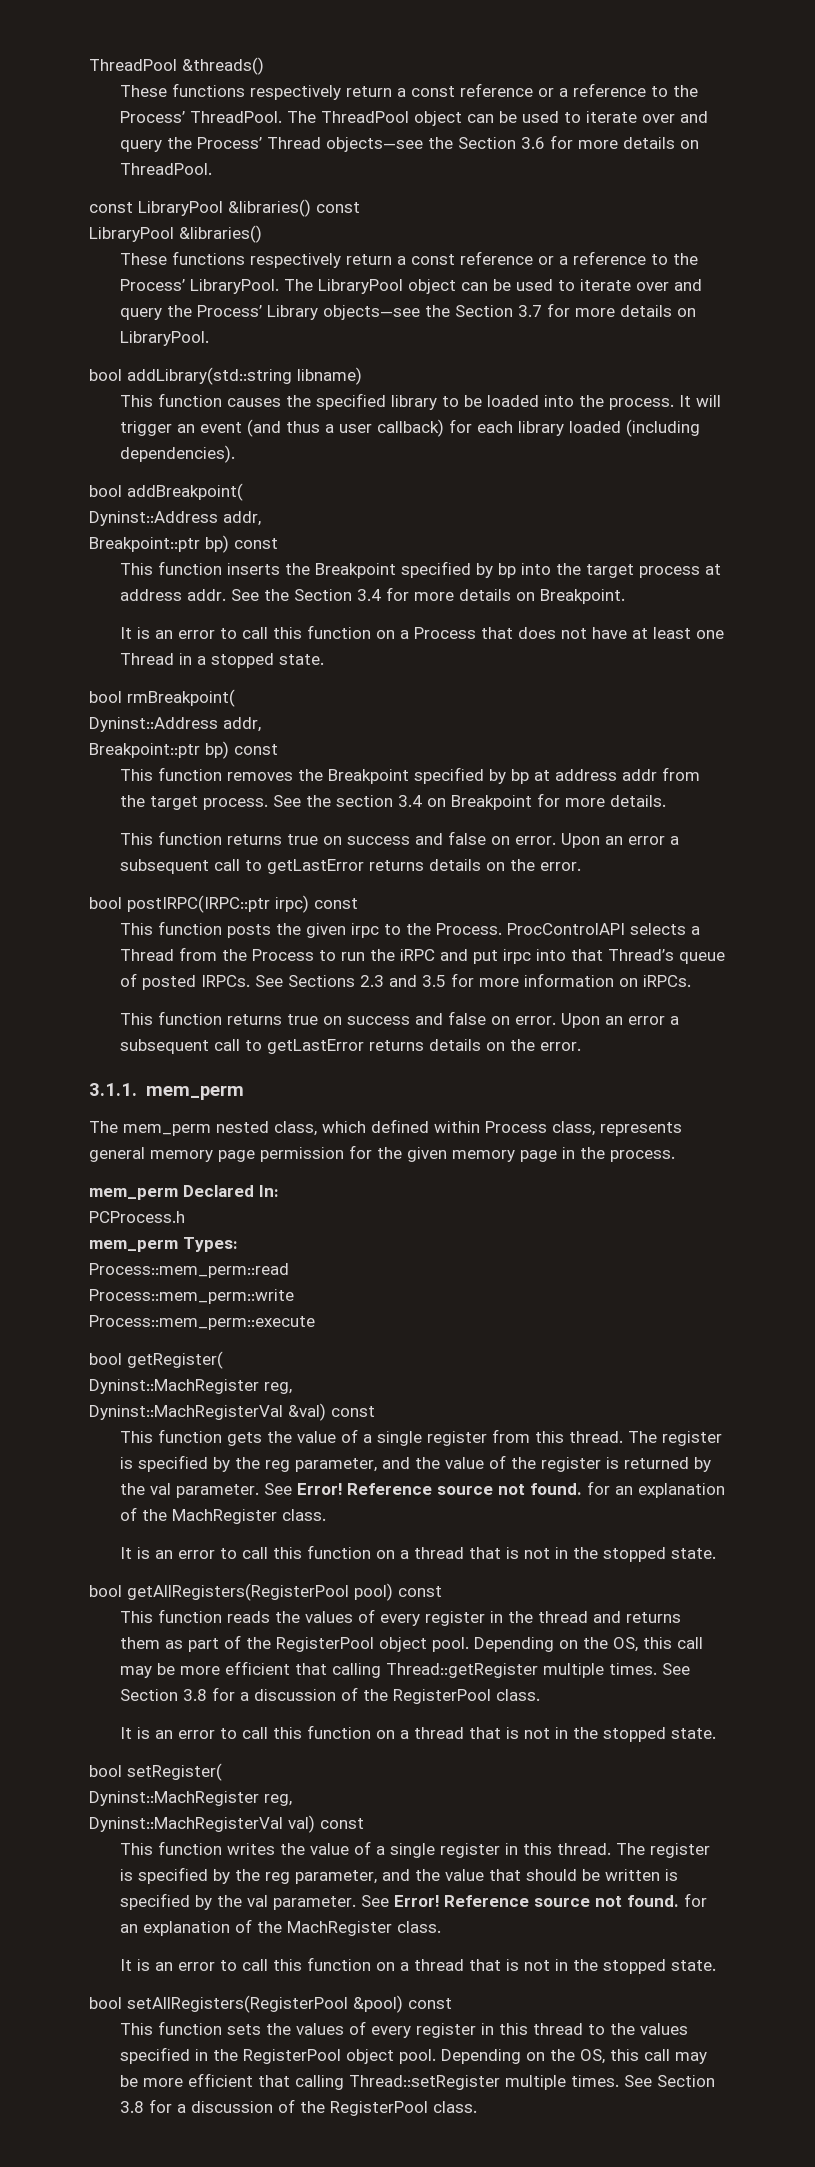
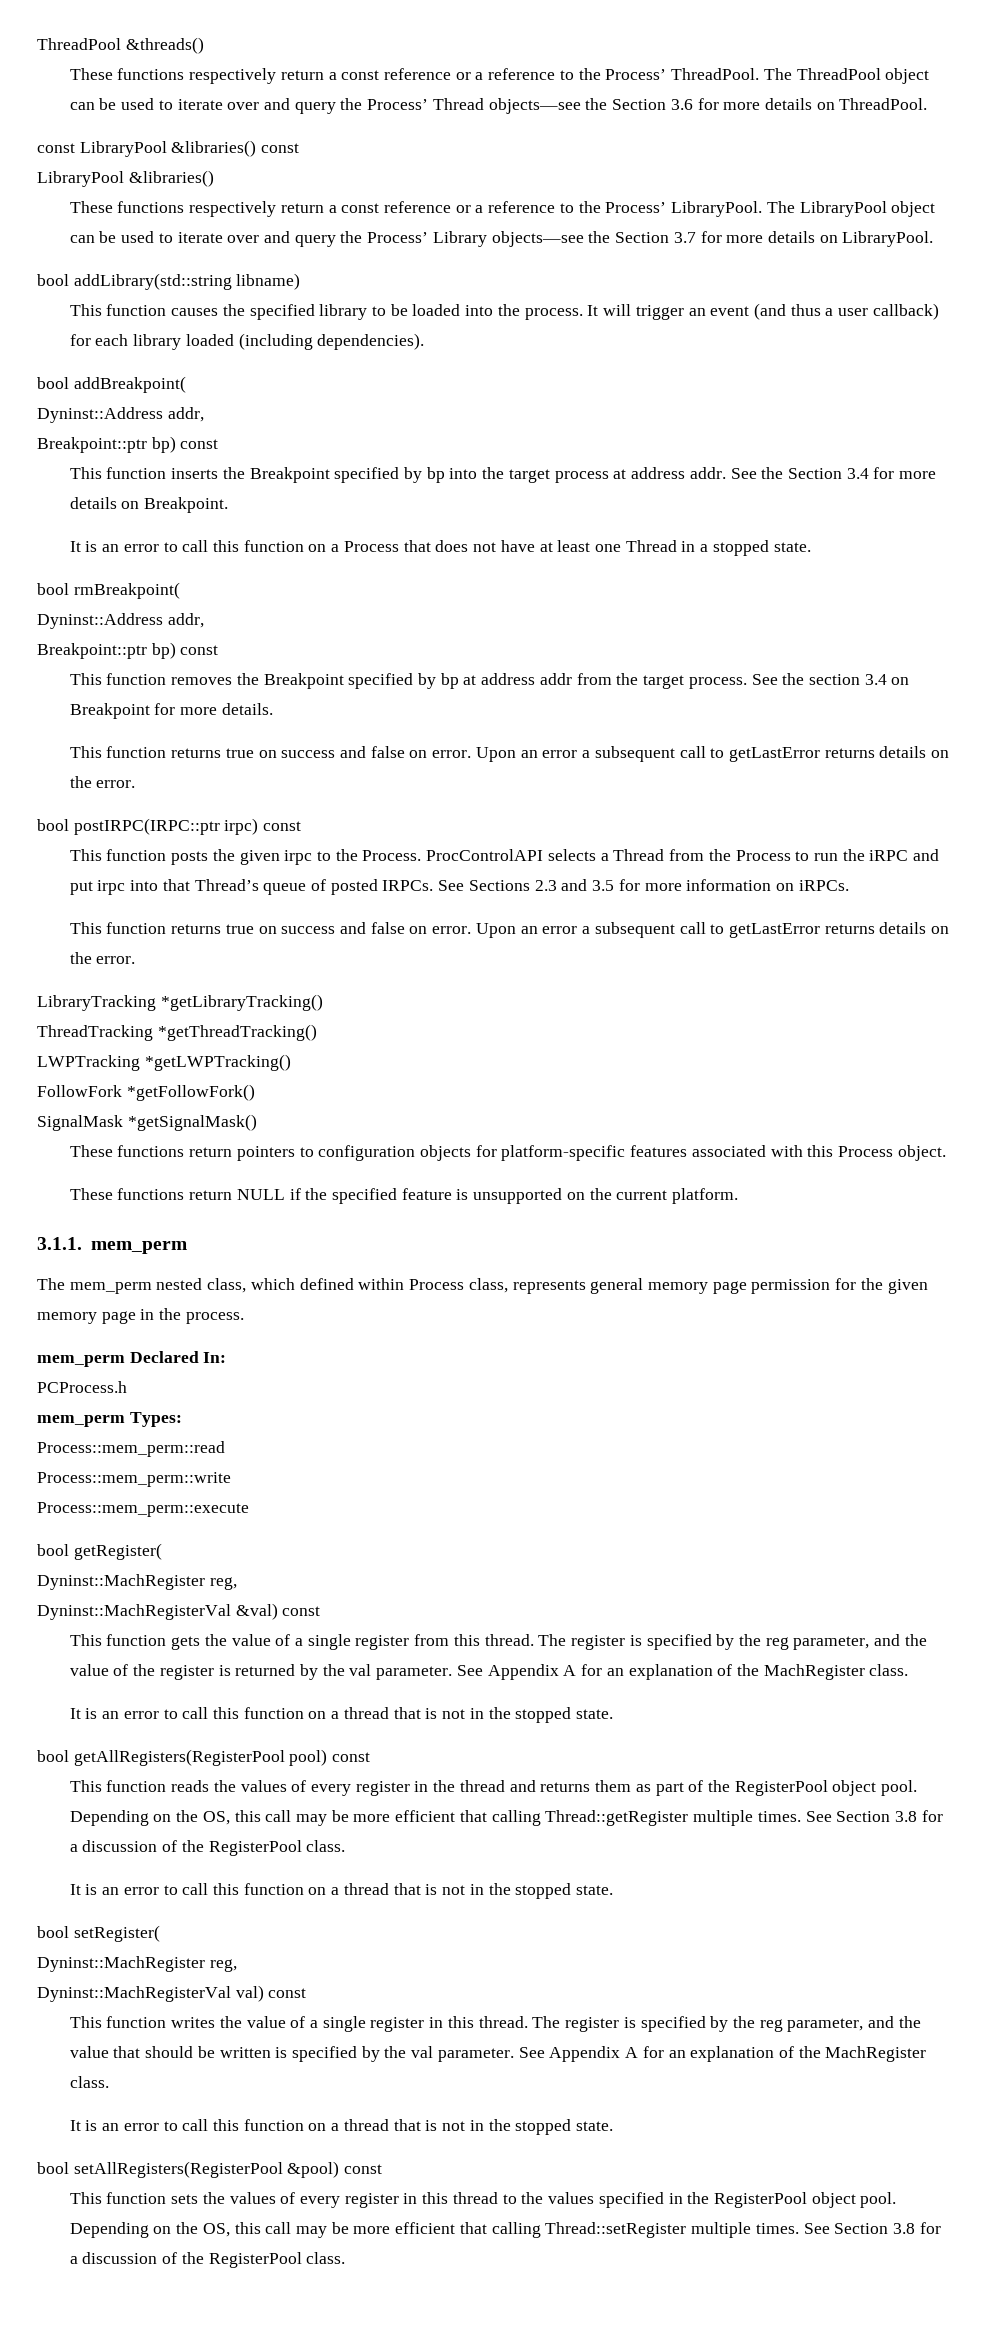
(582, 1046) none -> [37,994,323,1011] [37,1024,317,1041] [37,1054,291,1071] [37,1084,255,1101] [37,1114,257,1131] [69,1145,946,1161] [69,1188,739,1204] // LibraryTracking *getLibraryTracking() // ThreadTracking *getThreadTracking() // LWPTracking *getLWPTracking() // FollowFork *getFollowFork() // SignalMask *getSignalMask() // These functions return pointers to configuration objects for platform-specific features associated with this Process object. // These functions return NULL if the specified feature is unsupported on the current platform.
[297,1483,583,1495] Error! Reference source not found. -> [487,1664,577,1680] Appendix A
[394,1895,680,1907] Error! Reference source not found. -> [549,2046,639,2062] Appendix A

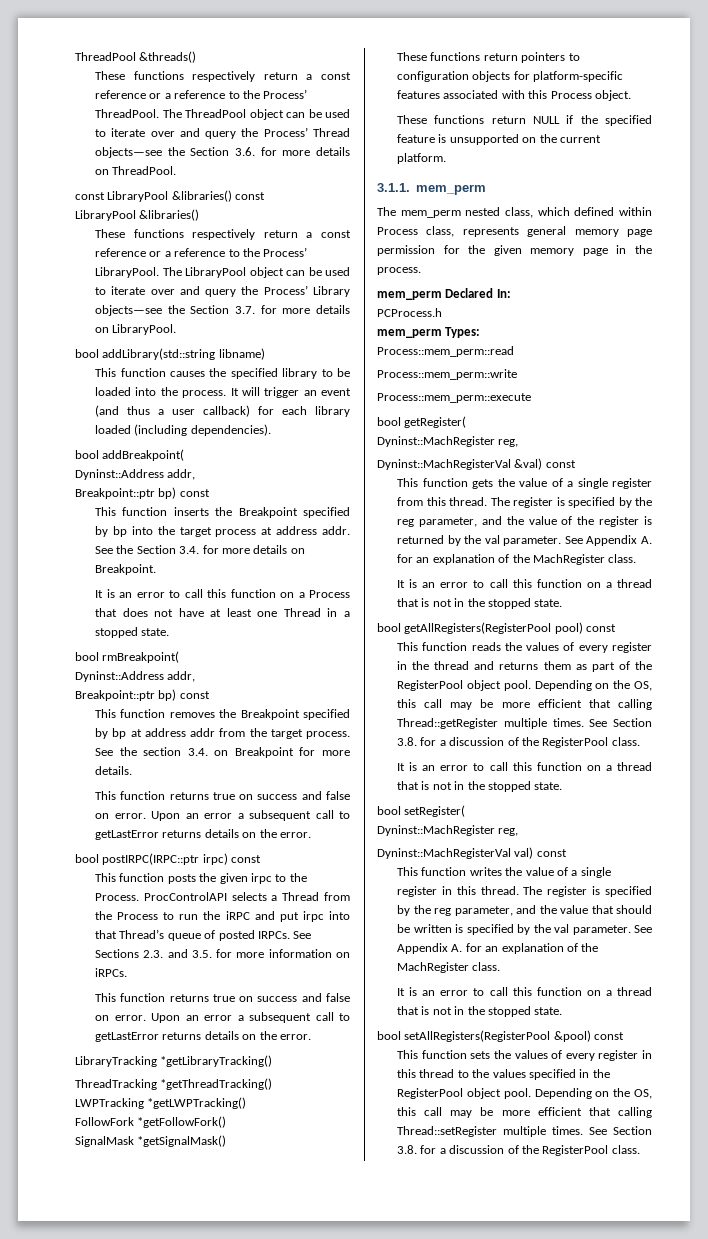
[670,99,693,110] 3.6 -> [235,147,256,156] 3.6.
[673,232,696,243] 3.7 -> [235,306,256,314] 3.7.
[846,468,869,479] 3.4 -> [179,546,200,554] 3.4.
[864,674,887,685] 3.4 -> [187,748,208,756] 3.4.
[534,879,615,891] 2.3 and 3.5 -> [143,949,212,958] 2.3. and 3.5.
[563,1665,577,1676] A -> [641,536,652,544] A.
[894,1811,917,1822] 3.8 -> [397,737,418,746] 3.8.
[625,2047,639,2058] A -> [451,944,463,952] A.
[892,2223,915,2234] 3.8 -> [397,1145,418,1154] 3.8.

